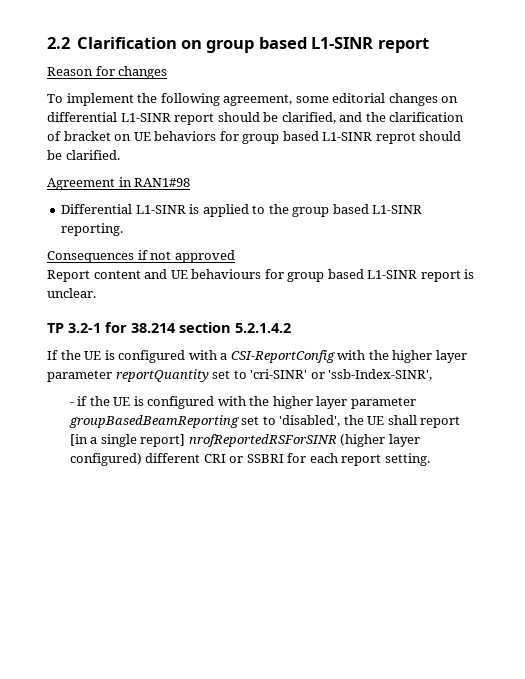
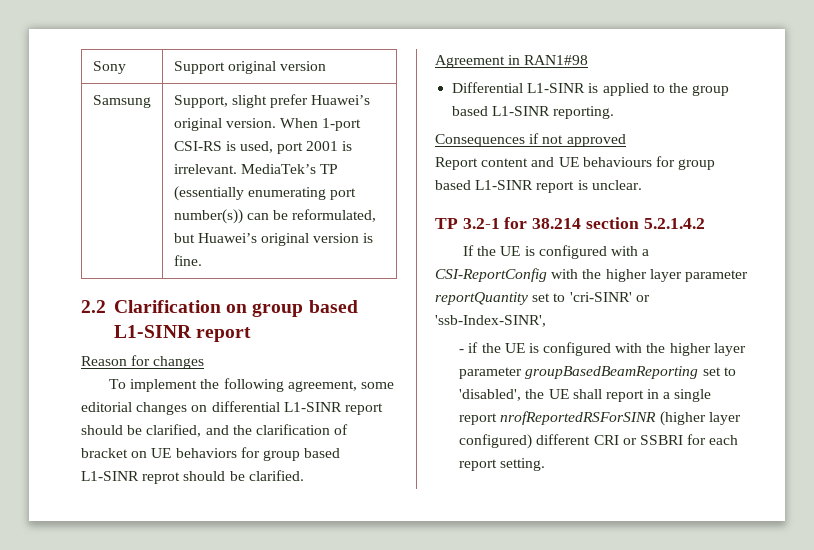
(47, 43) none -> [92,61,126,74] [173,61,326,74] [92,95,151,108] [173,94,371,108] [173,118,362,131] [173,141,353,154] [173,164,338,174] [173,186,356,201] [173,209,377,224] [173,233,374,246] [173,255,202,266] Sony | Support original version // Samsung | Support, slight prefer Huawei’s original version. When 1-port CSI-RS is used, port 2001 is irrelevant. MediaTek’s TP (essentially enumerating port number(s)) can be reformulated, but Huawei’s original version is fine. //
[69,434,88,446] [in -> [647,389,660,399] in
[140,434,186,447] report] -> [459,413,498,425] report

